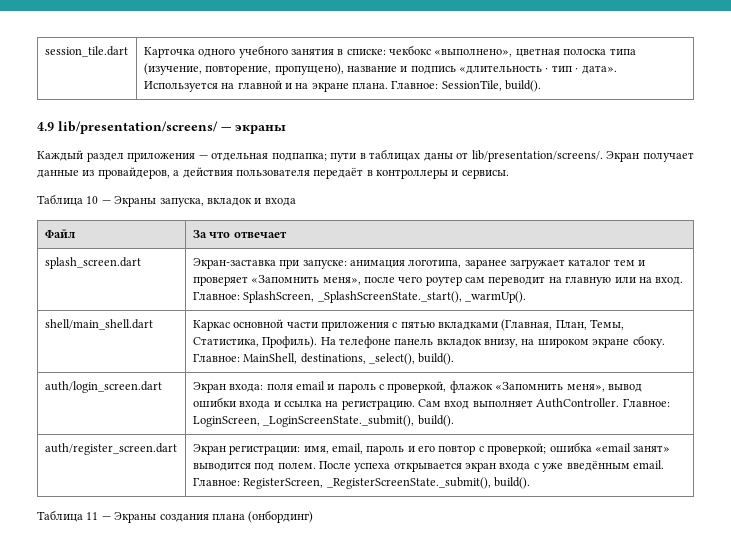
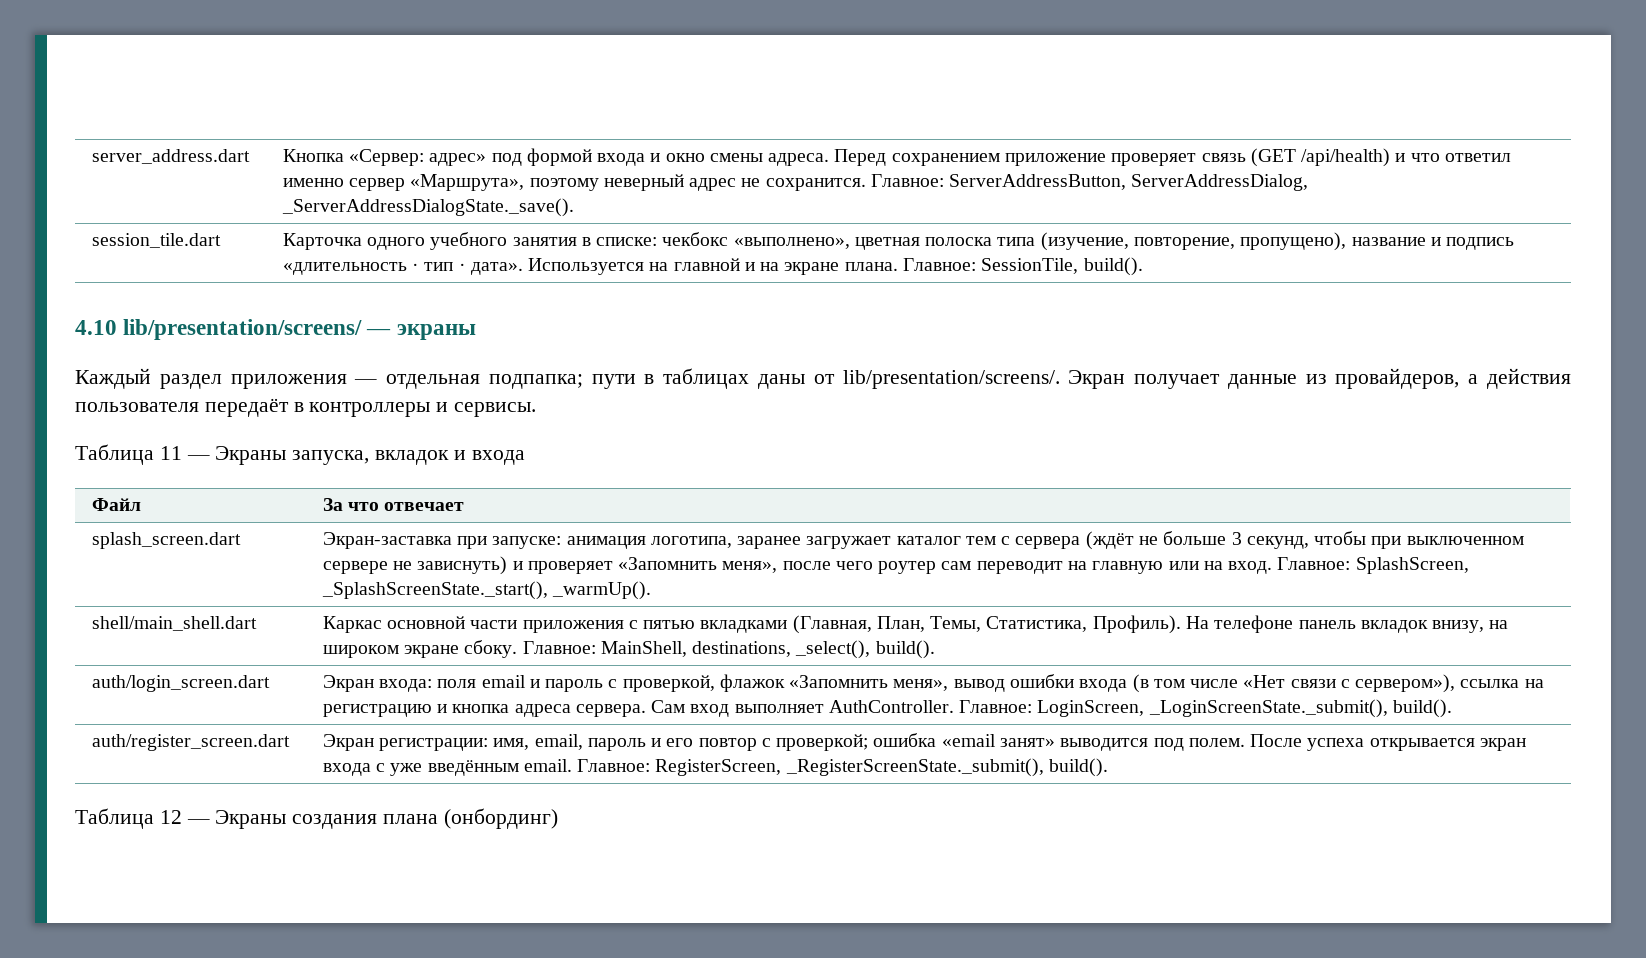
(44, 51) none -> [91,149,250,164] [282,148,1511,167] [282,174,1309,191] [281,198,574,217] server_address.dart | Кнопка «Сервер: адрес» под формой входа и окно смены адреса. Перед сохранением приложение проверяет связь (GET /api/health) и что ответил именно сервер «Маршрута», поэтому неверный адрес не сохранится. Главное: ServerAddressButton, ServerAddressDialog, _ServerAddressDialogState._save(). //
[37,122,54,131] 4.9 -> [75,320,117,335] 4.10
[86,196,99,204] 10 -> [159,446,182,460] 11
(635, 262) none -> [1001,531,1524,550] [322,556,508,575] с сервера (ждёт не больше 3 секунд, чтобы при выключенном сервере не зависнуть)
[273,400,415,410] и ссылка на регистрацию. -> [1132,674,1544,693] [322,704,646,717] (в том числе «Нет связи с сервером»), ссылка на регистрацию и кнопка адреса сервера.
[86,512,99,520] 11 -> [159,810,182,824] 12

